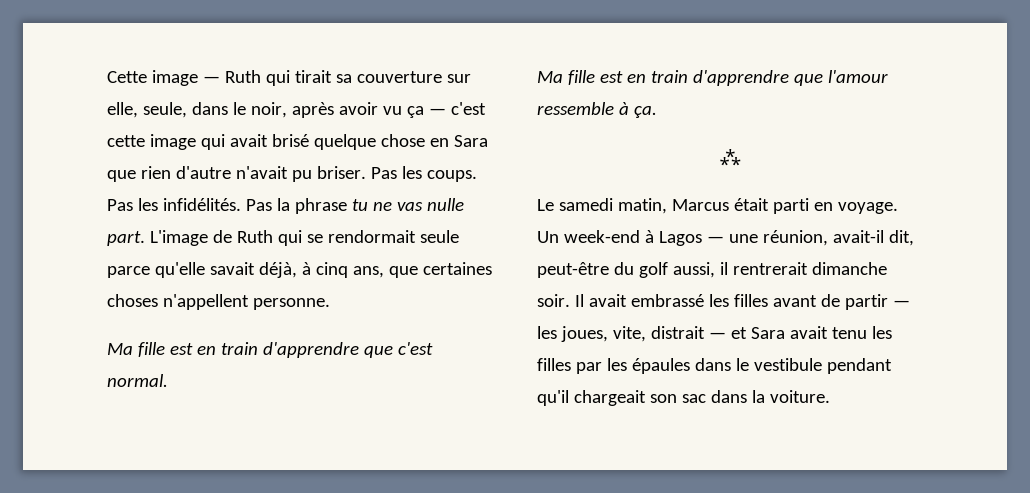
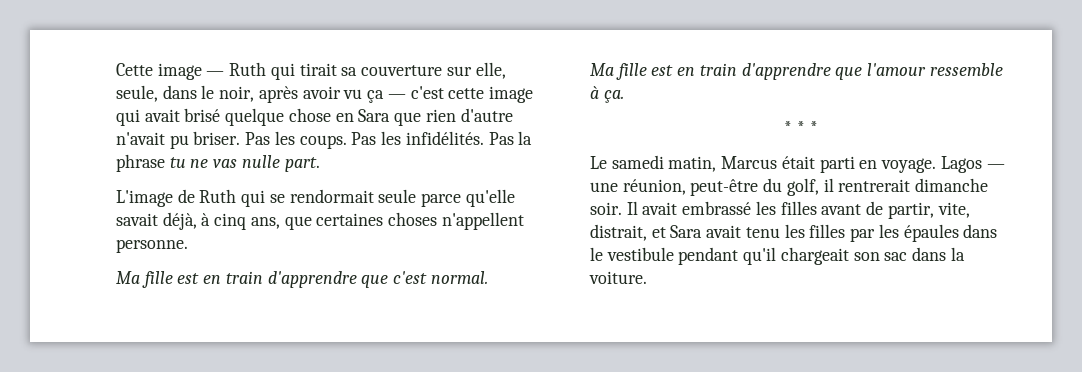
(145, 238) none -> (320, 164) //
[719,149,741,166] ⁂ -> [784,121,818,134] * * *
[537,230,654,243] Un week-end à -> (937, 165) none
[832,230,914,246] [537,262,715,278] avait-il dit, peut-être du golf aussi, -> [690,178,819,196] peut-être du golf,
[844,294,910,310] [537,326,726,342] partir — les joues, vite, distrait — -> [887,202,970,219] [590,224,647,241] partir, vite, distrait,

